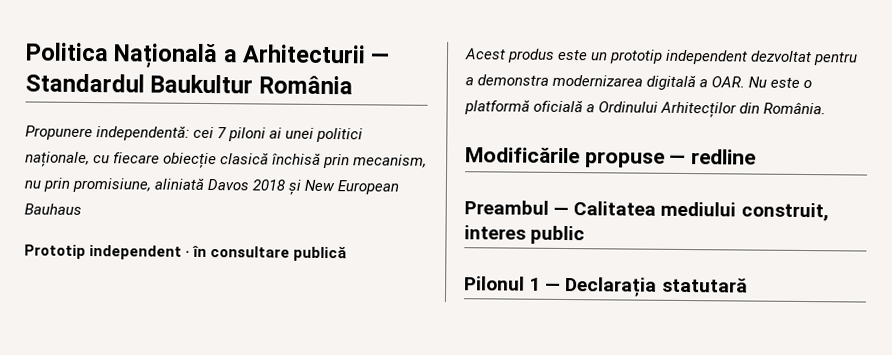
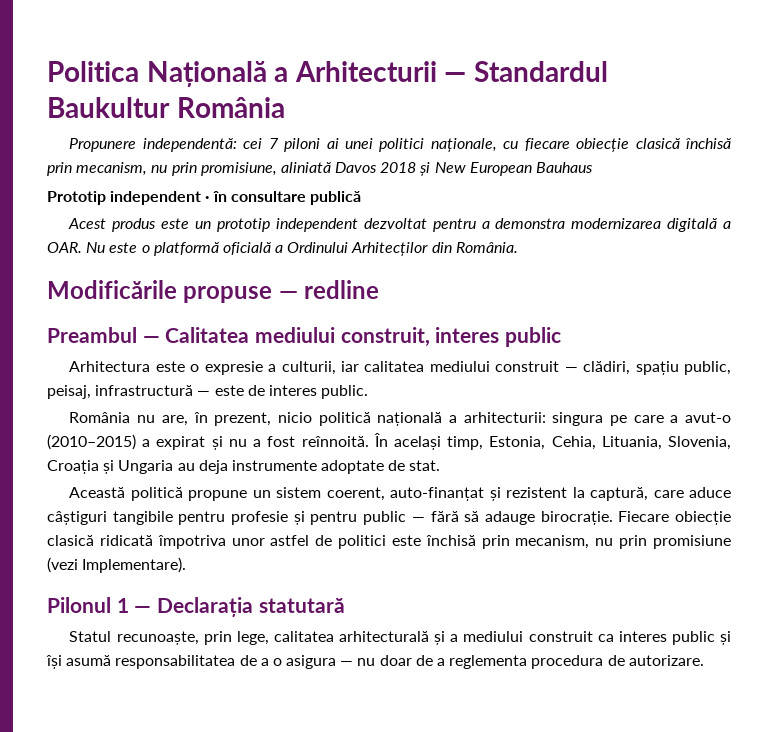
(586, 235) none -> [69,361,731,375] [47,385,369,399] [69,412,732,426] [47,433,731,450] [47,460,441,474] [69,487,731,501] [47,511,731,525] [47,535,731,549] [47,557,187,573] // Arhitectura este o expresie a culturii, iar calitatea mediului construit — clădiri, spațiu public, peisaj, infrastructură — este de interes public. // România nu are, în prezent, nicio politică națională a arhitecturii: singura pe care a avut-o (2010–2015) a expirat și nu a fost reînnoită. În același timp, Estonia, Cehia, Lituania, Slovenia, Croația și Ungaria au deja instrumente adoptate de stat. // Această politică propune un sistem coerent, auto-finanțat și rezistent la captură, care aduce câștiguri tangibile pentru profesie și pentru public — fără să adauge birocrație. Fiecare obiecție clasică ridicată împotriva unor astfel de politici este închisă prin mecanism, nu prin promisiune (vezi Implementare).
(748, 285) none -> [69,631,731,645] [46,655,704,669] // Statul recunoaște, prin lege, calitatea arhitecturală și a mediului construit ca interes public și își asumă responsabilitatea de a o asigura — nu doar de a reglementa procedura de autorizare.

